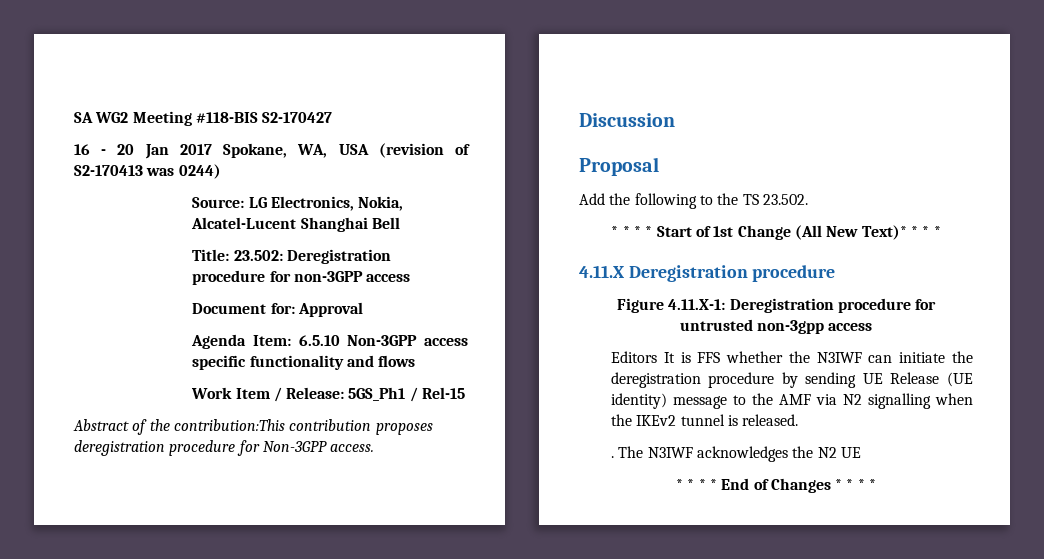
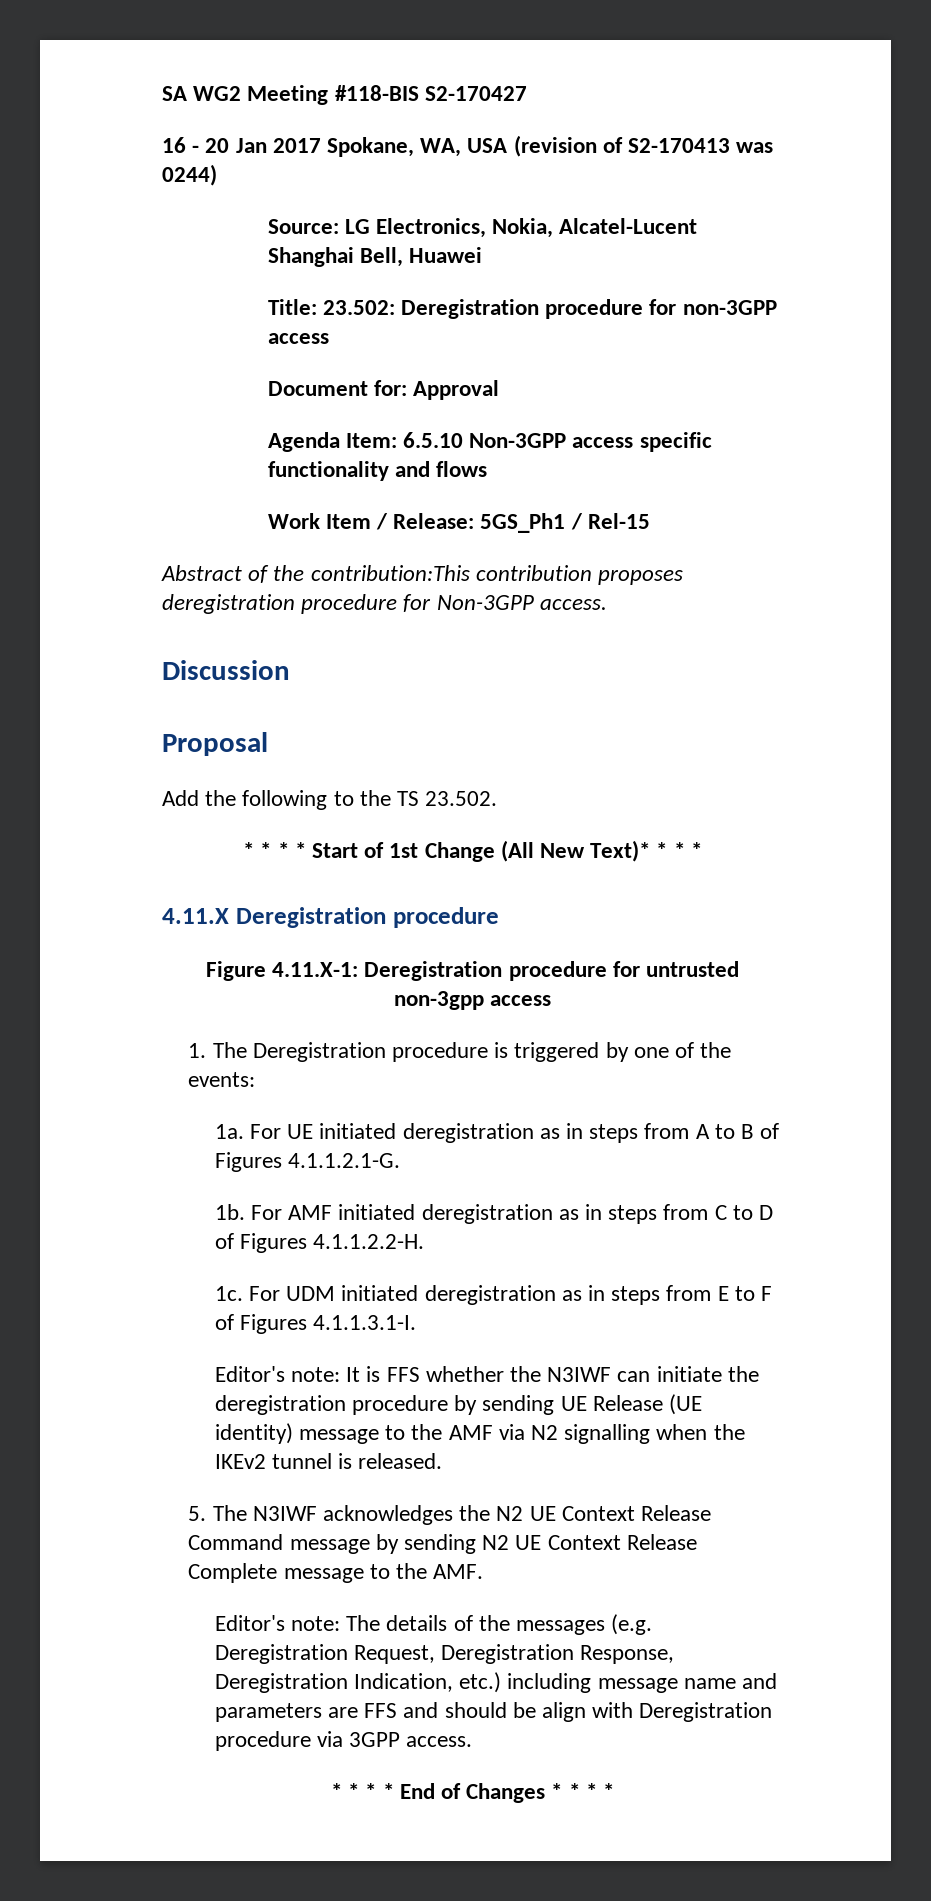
[371,217,400,229] Bell -> [359,247,482,267] Bell, Huawei
[610,351,657,363] Editors -> [188,1042,732,1062] [188,1072,256,1087] [214,1123,780,1143] [214,1152,400,1172] [214,1204,774,1224] [214,1233,425,1253] [214,1285,773,1305] [214,1314,417,1334] [214,1366,340,1382] 1. The Deregistration procedure is triggered by one of the events: // 1a. For UE initiated deregistration as in steps from A to B of Figures 4.1.1.2.1-G. // 1b. For AMF initiated deregistration as in steps from C to D of Figures 4.1.1.2.2-H. // 1c. For UDM initiated deregistration as in steps from E to F of Figures 4.1.1.3.1-I. // Editor's note:
[610,456,614,458] . -> [188,1506,207,1521] 5.
(861, 452) none -> [561,1505,712,1521] [188,1534,697,1554] [188,1563,484,1583] [214,1614,653,1635] [214,1644,675,1664] [214,1672,778,1693] [214,1702,773,1722] [214,1731,473,1751] Context Release Command message by sending N2 UE Context Release Complete message to the AMF. // Editor's note: The details of the messages (e.g. Deregistration Request, Deregistration Response, Deregistration Indication, etc.) including message name and parameters are FFS and should be align with Deregistration procedure via 3GPP access.

